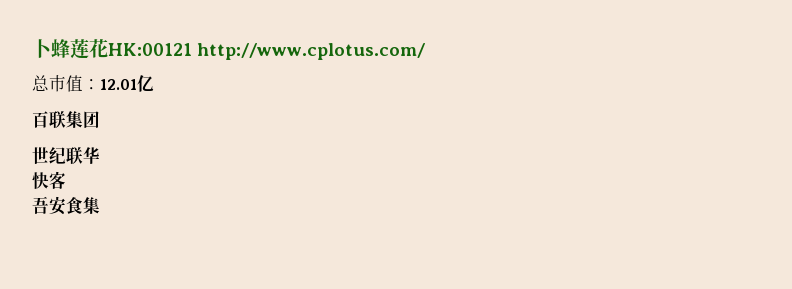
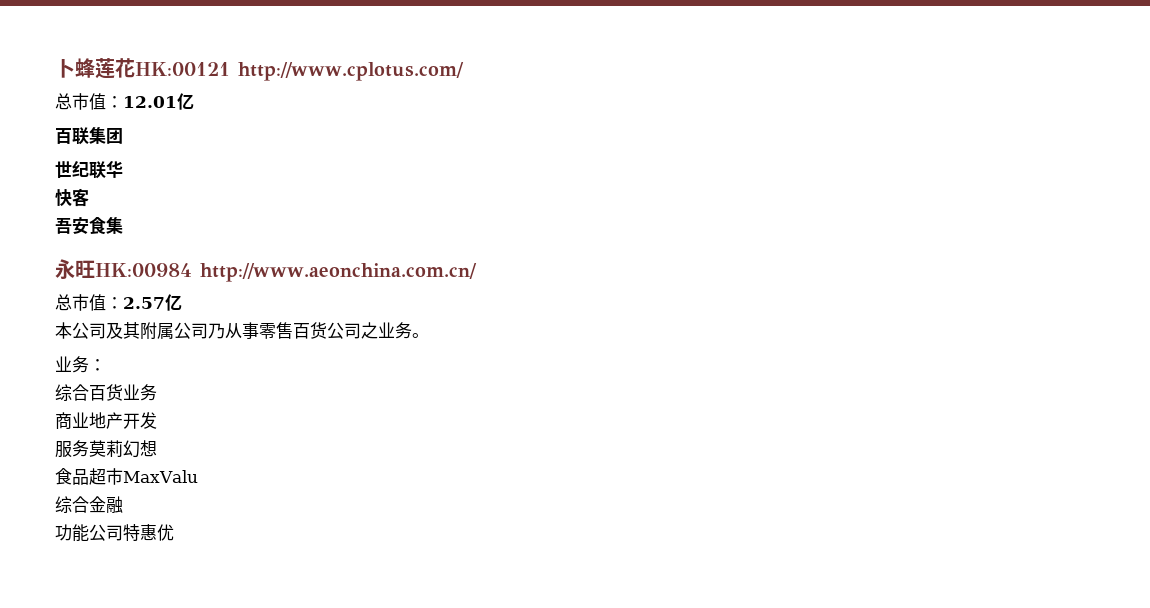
(100, 205) none -> [55,259,477,282] [55,294,182,311] [55,322,429,340] [55,356,106,373] [55,384,157,402] [55,412,157,429] [55,440,157,458] [55,468,198,485] [55,496,123,514] [55,524,174,542] // 永旺HK:00984 http://www.aeonchina.com.cn/ // 总市值：2.57亿 // 本公司及其附属公司乃从事零售百货公司之业务。 // 业务： // 综合百货业务 // 商业地产开发 // 服务莫莉幻想 // 食品超市MaxValu // 综合金融 // 功能公司特惠优

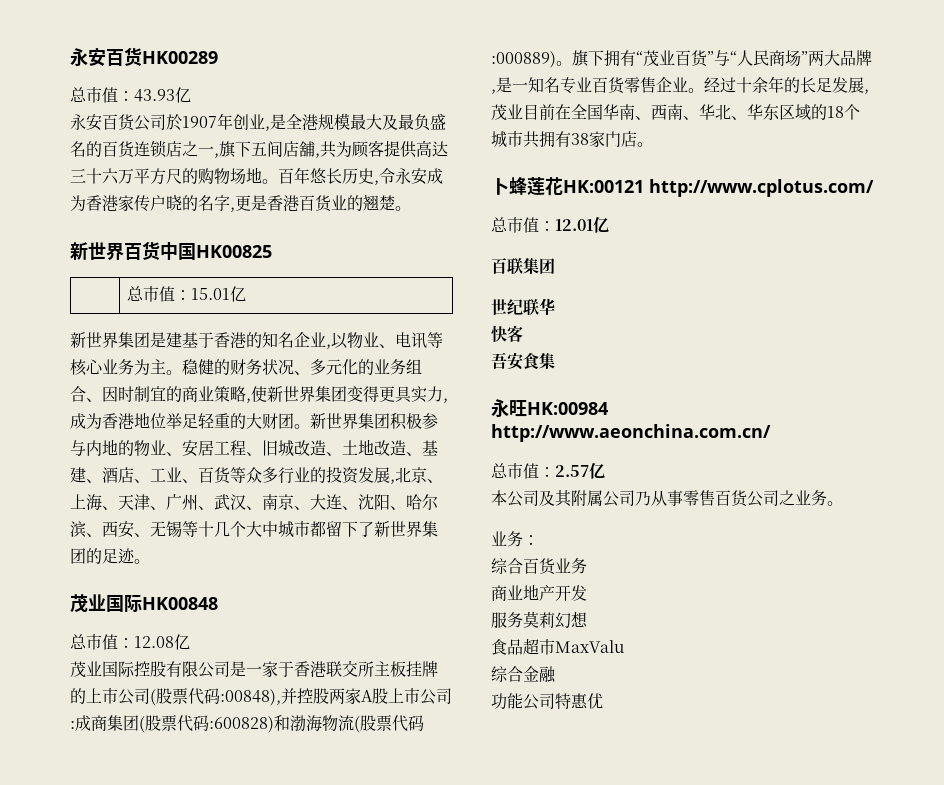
(55, 68) none -> [70,47,218,66] [70,87,191,103] [70,113,446,131] [70,140,448,158] [70,167,443,185] [70,194,411,212] [70,241,272,261] [126,286,246,302] [70,332,443,349] [70,359,422,376] [70,386,448,403] [70,412,438,430] [70,439,438,457] [70,466,443,484] [70,494,438,511] [70,521,438,538] [70,548,150,564] [70,594,218,613] [70,634,190,650] [70,660,438,678] [70,688,452,706] [70,715,424,733] [491,50,872,68] [491,76,869,94] [491,104,860,121] [491,131,653,148] 永安百货HK00289 // 总市值：43.93亿 // 永安百货公司於1907年创业,是全港规模最大及最负盛名的百货连锁店之一,旗下五间店舖,共为顾客提供高达三十六万平方尺的购物场地。百年悠长历史,令永安成为香港家传户晓的名字,更是香港百货业的翘楚。 // 新世界百货中国HK00825 // | 总市值：15.01亿 // 新世界集团是建基于香港的知名企业,以物业、电讯等核心业务为主。稳健的财务状况、多元化的业务组合、因时制宜的商业策略,使新世界集团变得更具实力,成为香港地位举足轻重的大财团。新世界集团积极参与内地的物业、安居工程、旧城改造、土地改造、基建、酒店、工业、百货等众多行业的投资发展,北京、上海、天津、广州、武汉、南京、大连、沈阳、哈尔滨、西安、无锡等十几个大中城市都留下了新世界集团的足迹。 // 茂业国际HK00848 // 总市值：12.08亿 // 茂业国际控股有限公司是一家于香港联交所主板挂牌的上市公司(股票代码:00848),并控股两家A股上市公司:成商集团(股票代码:600828)和渤海物流(股票代码:000889)。旗下拥有“茂业百货”与“人民商场”两大品牌,是一知名专业百货零售企业。经过十余年的长足发展,茂业目前在全国华南、西南、华北、华东区域的18个城市共拥有38家门店。 //

